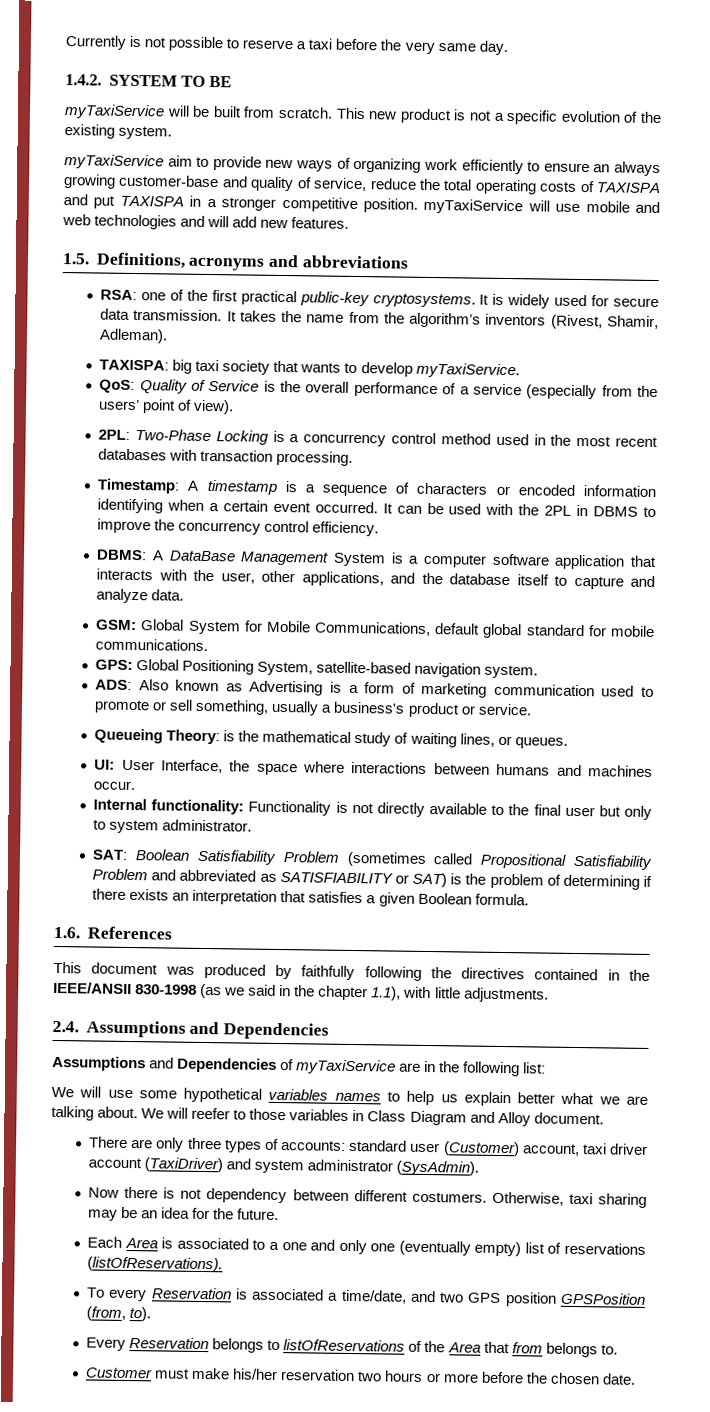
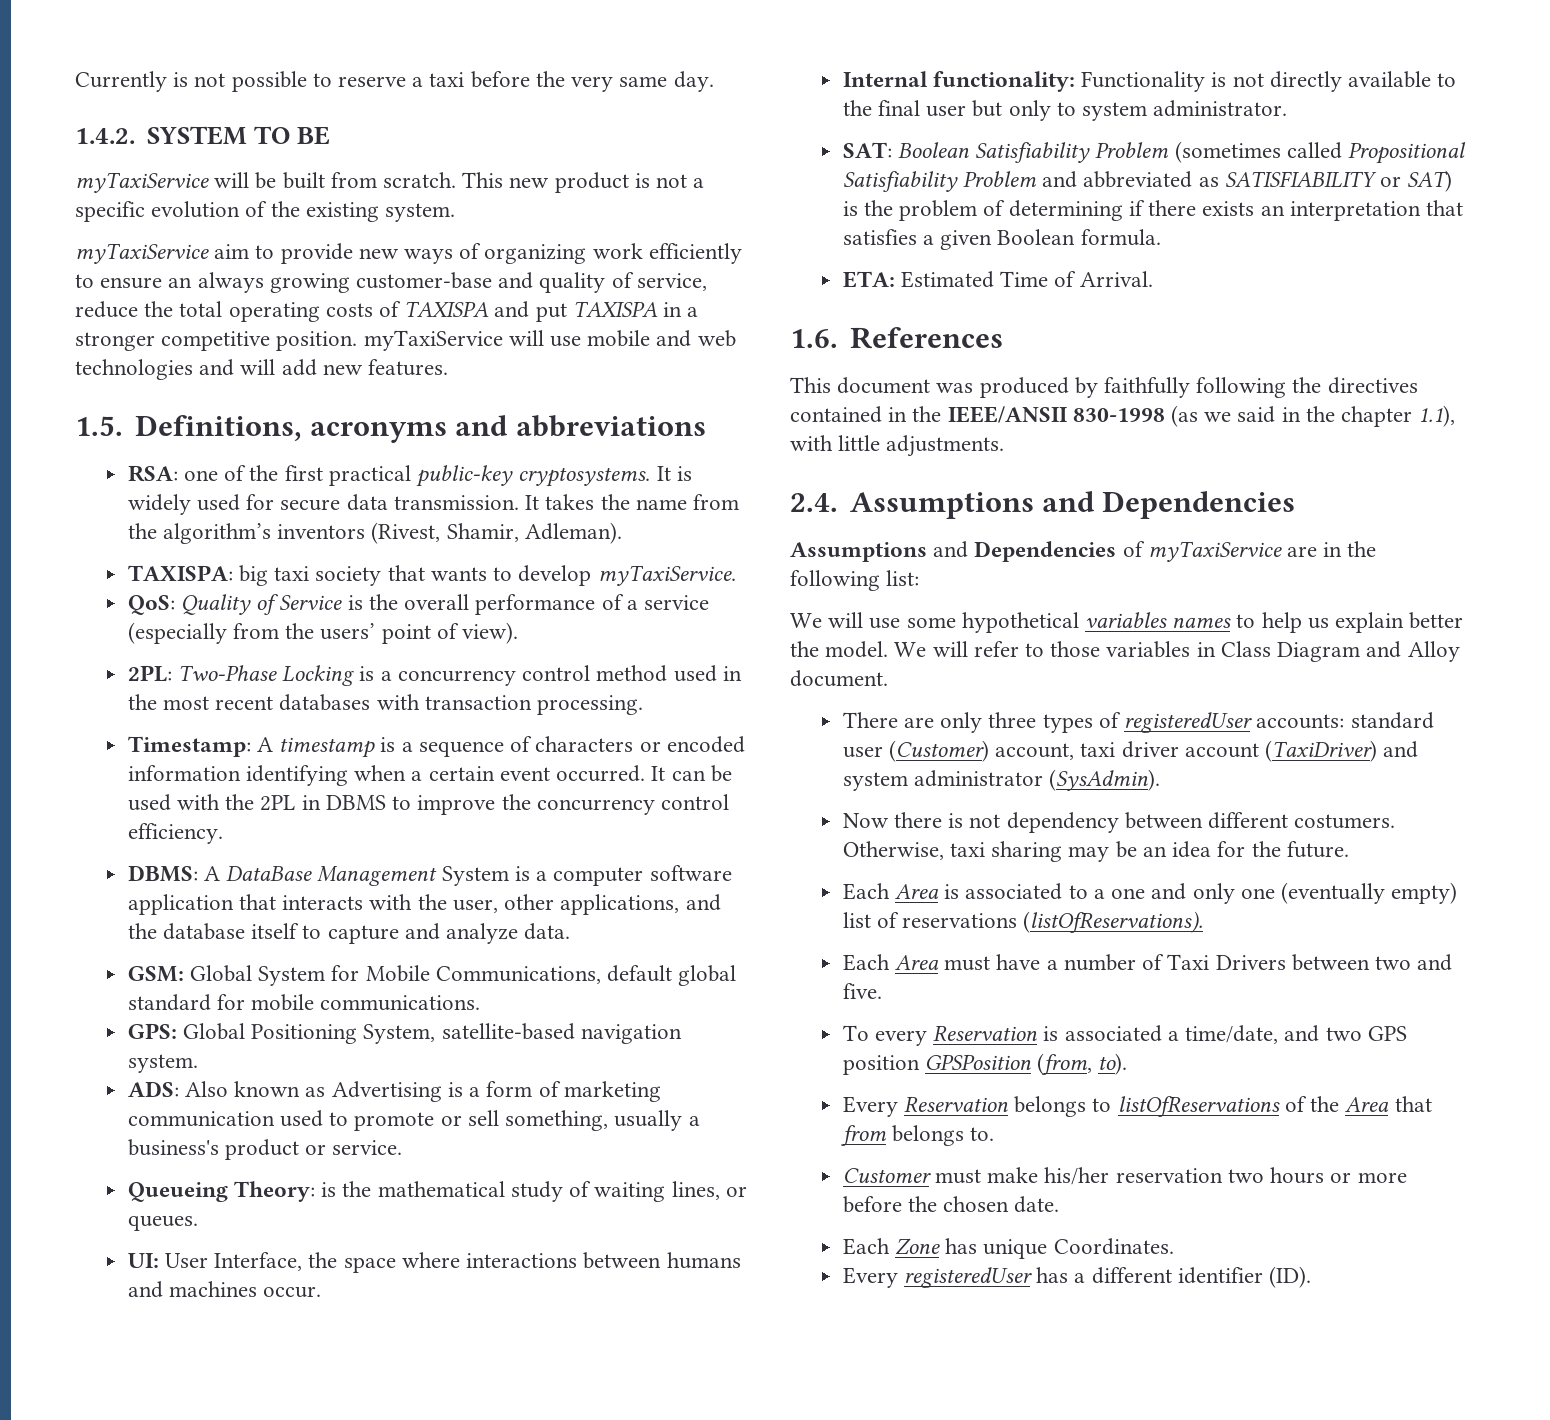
(529, 899) none -> [842,271,1153,288] // ETA: Estimated Time of Arrival.
[560,1092,648,1105] [51,1105,231,1121] what we are talking about. We will reefer -> [790,641,1019,658] the model. We will refer
(279, 1144) none -> [1124,712,1253,733] registeredUser
(224, 1264) none -> [842,954,1453,971] [842,983,882,999] // Each Area must have a number of Taxi Drivers between two and five.
(636, 1379) none -> [842,1238,1174,1259] [842,1266,1312,1288] // Each Zone has unique Coordinates. // Every registeredUser has a different identifier (ID).

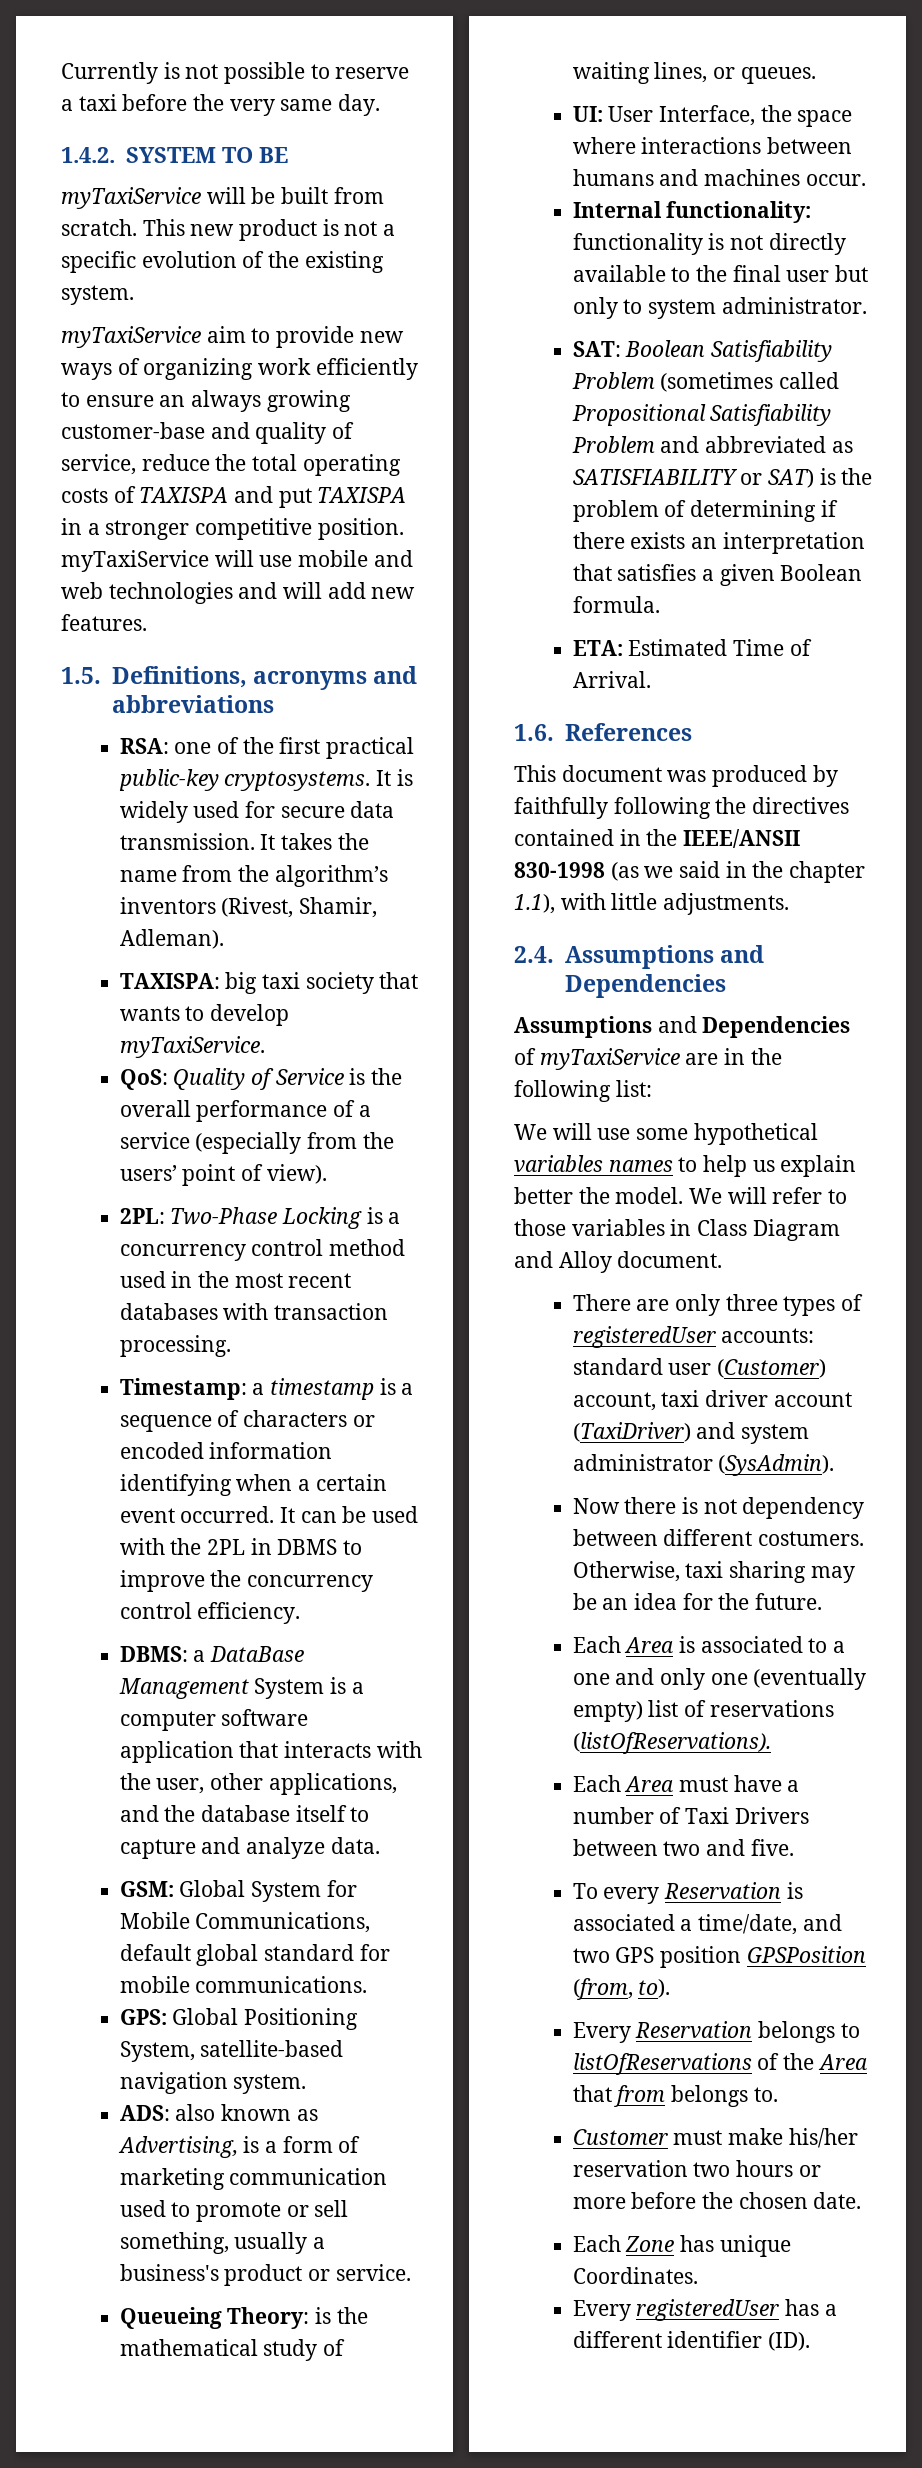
[257,737,274,752] A -> [252,1383,265,1395] a
[204,866,221,881] A -> [193,1650,206,1662] a
[185,1081,229,1097] Also -> [175,2104,216,2121] also
[331,1081,442,1102] Advertising -> [117,2136,238,2158] Advertising,
[1081,71,1206,92] Functionality -> [572,233,703,255] functionality

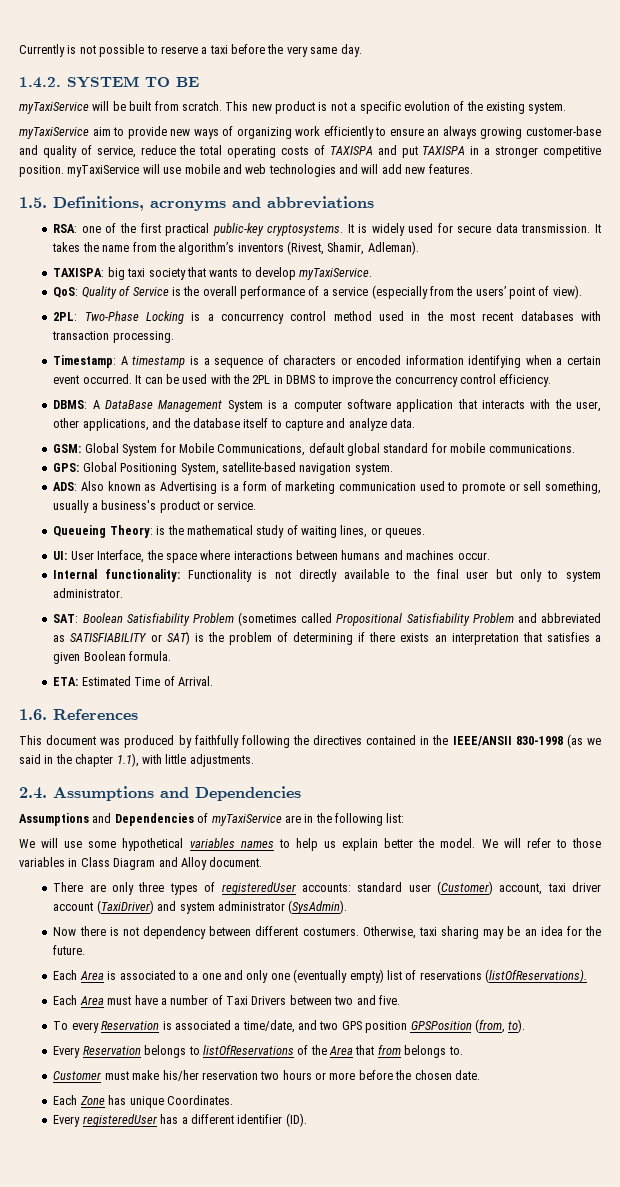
[252,1383,265,1395] a -> [120,356,128,365] A
[193,1650,206,1662] a -> [92,400,100,409] A
[175,2104,216,2121] also -> [81,481,105,491] Also
[117,2136,238,2158] Advertising, -> [160,481,218,494] Advertising
[572,233,703,255] functionality -> [187,569,252,582] Functionality

